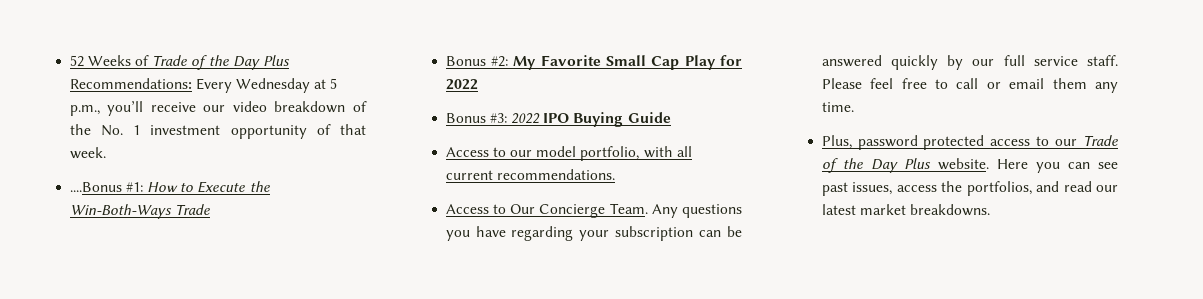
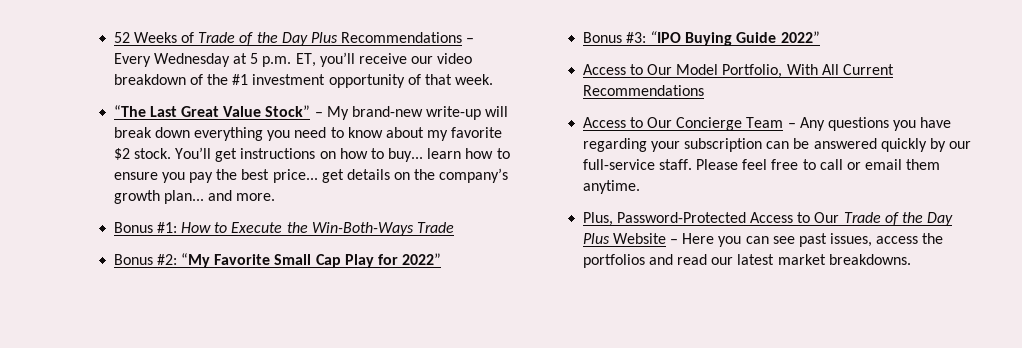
[69,78,192,89] Recommendations: -> [341,32,475,43] Recommendations –
[69,105,100,116] p.m., -> [262,53,316,67] p.m. ET,
[100,125,141,136] No. 1 -> [232,74,249,85] #1
[69,182,122,192] ....Bonus -> [113,105,509,120] [113,127,503,141] [113,147,510,162] [113,168,509,183] [113,190,276,204] [113,222,153,233] “The Last Great Value Stock” – My brand-new write-up will break down everything you need to know about my favorite $2 stock. You’ll get instructions on how to buy... learn how to ensure you pay the best price... get details on the company’s growth plan... and more. // Bonus
[513,56,537,70] My -> [180,253,210,268] “My
[445,79,478,90] 2022 -> [402,253,442,265] 2022”
[511,113,570,124] 2022 IPO -> [649,31,681,43] “IPO
[445,146,692,161] [445,169,615,180] // Access to our model portfolio, with all current recommendations. -> [780,31,820,43] [582,64,894,78] [582,85,704,96] 2022” // Access to Our Model Portfolio, With All Current Recommendations
[609,203,648,214] Team. -> [746,117,796,128] Team –
[1003,55,1078,66] full service -> [582,159,655,170] full-service
[1095,82,1118,93] [821,102,854,112] any time. -> [582,180,640,194] anytime.
[857,135,1118,150] [821,158,990,173] password protected access to our Trade of the Day Plus website. -> [616,212,954,226] [582,233,678,244] Password-Protected Access to Our Trade of the Day Plus Website –
[966,181,1032,196] portfolios, -> [582,254,645,268] portfolios

